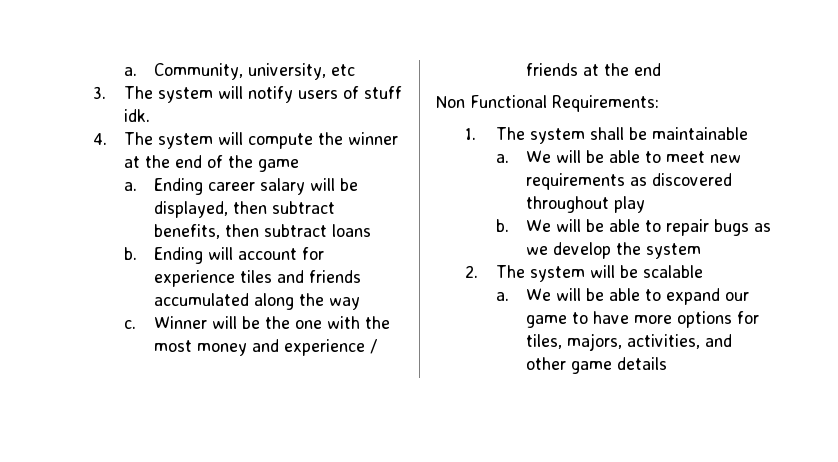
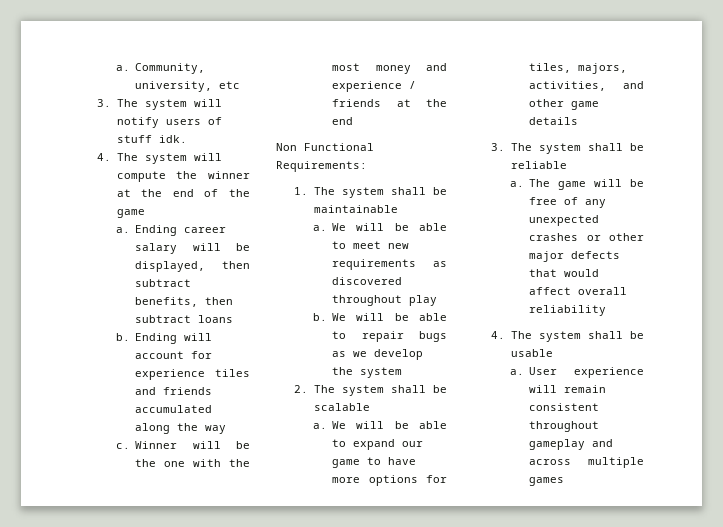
[589,265,615,278] will -> [390,385,426,393] shall
(668, 363) none -> [491,143,644,154] [510,161,567,169] [509,179,644,190] [529,197,607,208] [529,215,600,226] [529,233,644,241] [529,251,621,262] [529,269,600,277] [529,287,628,295] [529,305,607,316] [491,331,644,342] [510,349,553,357] [509,367,644,378] [529,385,607,393] [529,403,600,411] [529,421,600,432] [529,439,614,450] [529,457,644,468] [529,477,565,486] // 3. The system shall be reliable // a. The game will be free of any unexpected crashes or other major defects that would affect overall reliability // 4. The system shall be usable // a. User experience will remain consistent throughout gameplay and across multiple games

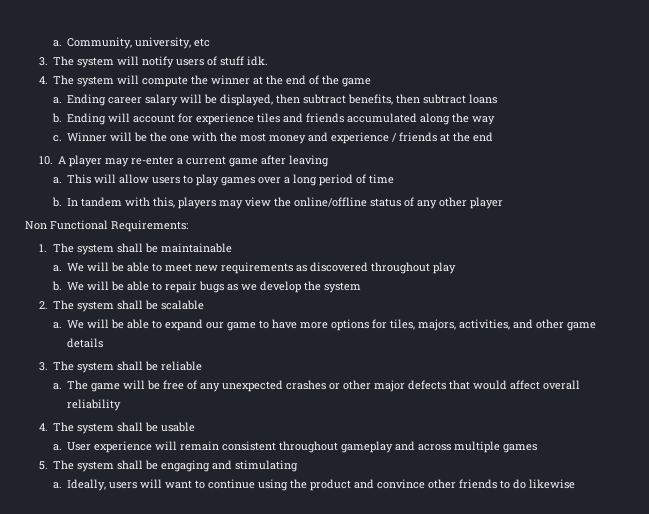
(354, 121) none -> [38,155,330,167] [52,174,395,186] [51,197,504,209] // 10. A player may re-enter a current game after leaving // a. This will allow users to play games over a long period of time // b. In tandem with this, players may view the online/offline status of any other player
(565, 481) none -> [38,460,299,472] [52,479,576,491] // 5. The system shall be engaging and stimulating // a. Ideally, users will want to continue using the product and convince other friends to do likewise

